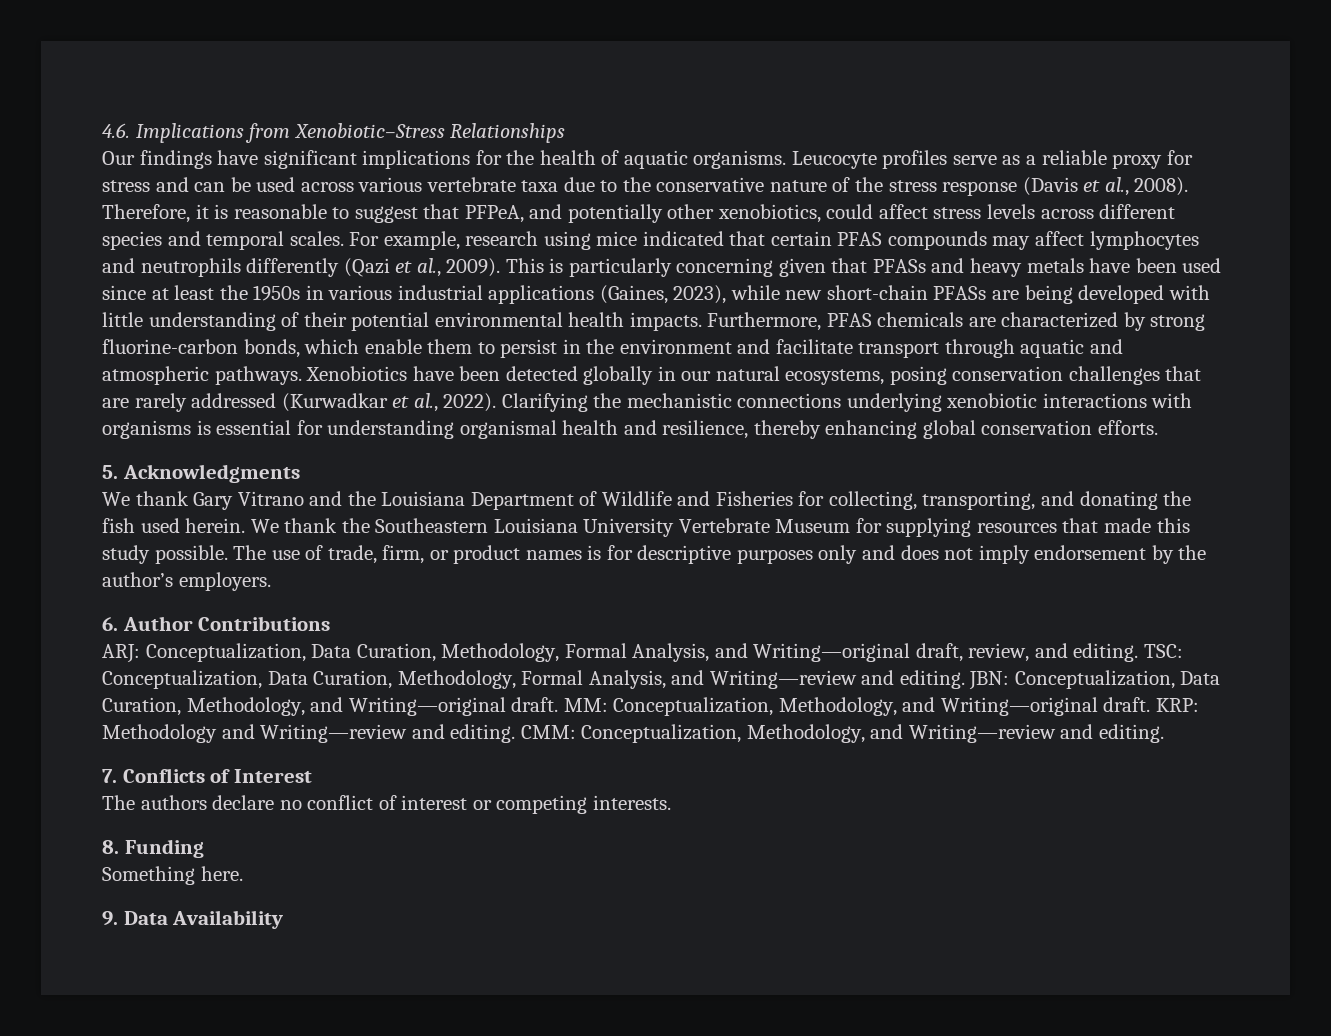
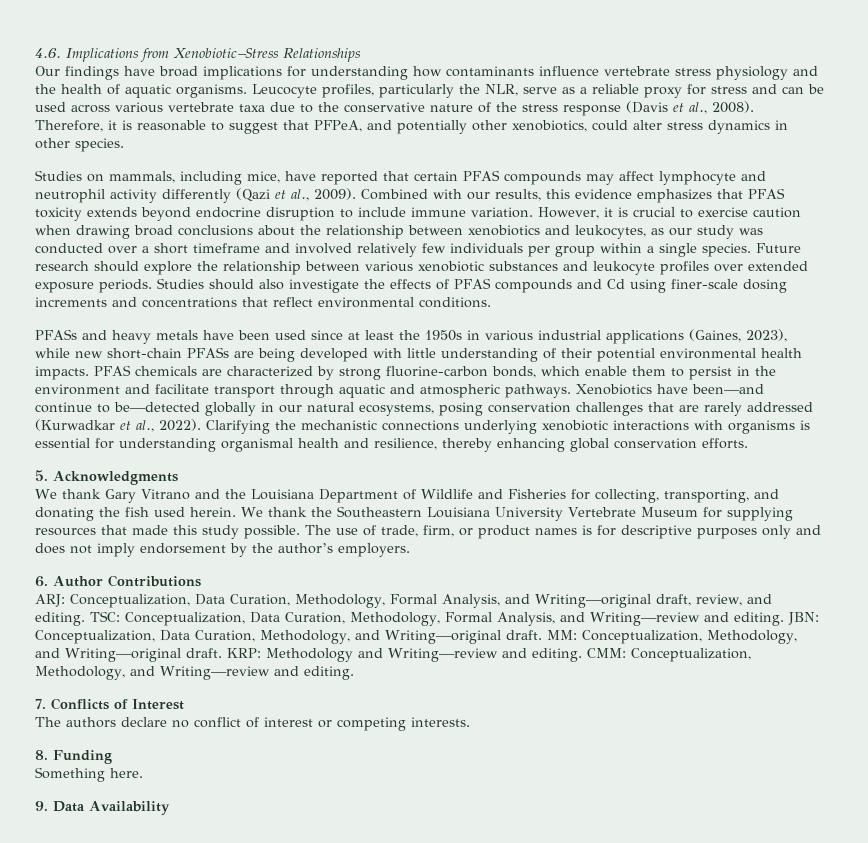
[263,150,357,169] significant -> [159,66,198,77] broad
(502, 157) none -> [311,66,818,80] understanding how contaminants influence vertebrate stress physiology and
[882,150,948,169] profiles -> [322,84,518,98] profiles, particularly the NLR,
[878,204,1176,219] [102,231,724,250] affect stress levels across different species and temporal scales. For example, research using mice indicated -> [633,120,788,134] [35,138,124,152] [35,170,378,185] alter stress dynamics in other species. // Studies on mammals, including mice, have reported
[1089,231,1199,250] [102,258,241,277] lymphocytes and neutrophils -> [658,171,766,185] [35,189,157,203] lymphocyte and neutrophil activity
[505,258,868,277] This is particularly concerning given that -> [361,188,785,203] [35,207,801,221] [35,225,763,239] [35,243,801,257] [35,261,808,275] [35,278,787,293] [35,297,491,308] Combined with our results, this evidence emphasizes that PFAS toxicity extends beyond endocrine disruption to include immune variation. However, it is crucial to exercise caution when drawing broad conclusions about the relationship between xenobiotics and leukocytes, as our study was conducted over a short timeframe and involved relatively few individuals per group within a single species. Future research should explore the relationship between various xenobiotic substances and leukocyte profiles over extended exposure periods. Studies should also investigate the effects of PFAS compounds and Cd using finer-scale dosing increments and concentrations that reflect environmental conditions. //
[707,312,822,331] Furthermore, -> (89, 373) none
[459,366,578,381] been detected -> [692,384,764,394] [35,402,200,413] been—and continue to be—detected

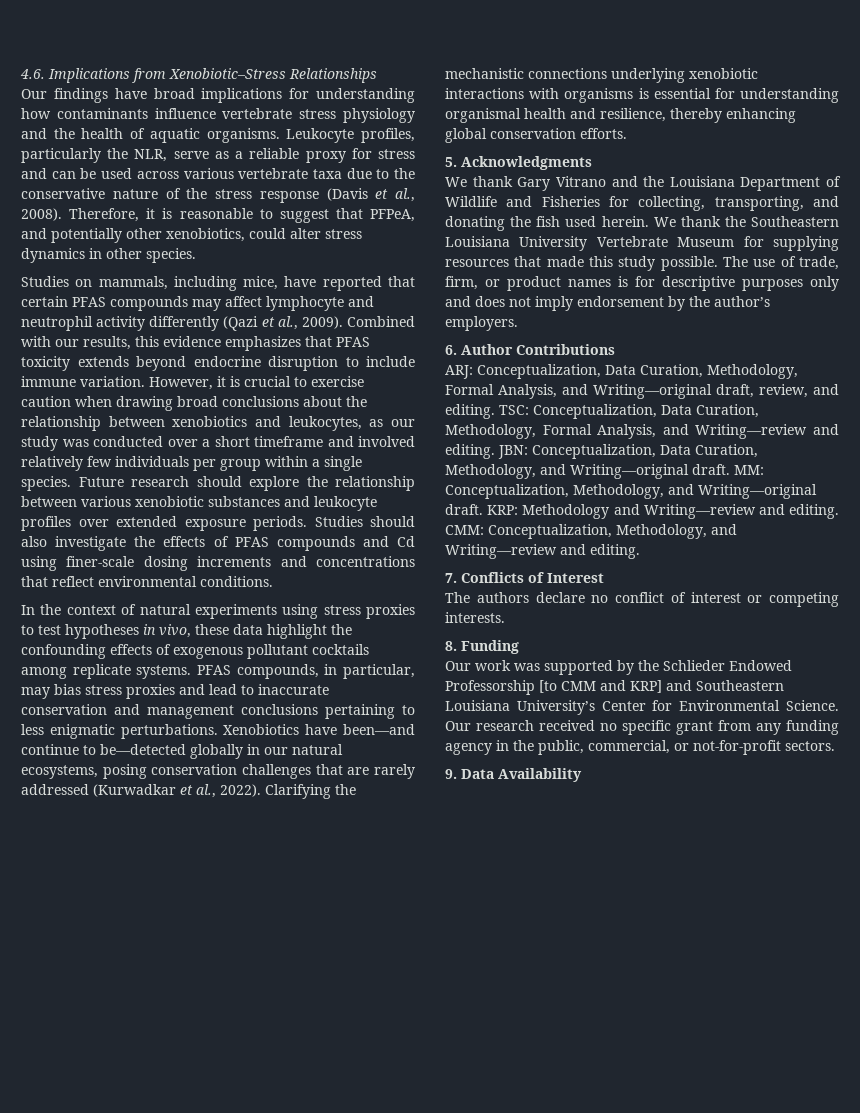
[252,84,317,98] Leucocyte -> [286,128,355,143] Leukocyte
[35,329,787,344] [35,347,802,362] [35,365,776,380] [35,384,571,398] PFASs and heavy metals have been used since at least the 1950s in various industrial applications (Gaines, 2023), while new short-chain PFASs are being developed with little understanding of their potential environmental health impacts. PFAS chemicals are characterized by strong fluorine-carbon bonds, which enable them to persist in the environment and facilitate transport through aquatic and atmospheric pathways. -> [21,604,415,619] [21,624,352,639] [21,644,369,659] [21,664,415,679] [21,684,329,699] [21,704,415,719] [21,724,218,739] In the context of natural experiments using stress proxies to test hypotheses in vivo, these data highlight the confounding effects of exogenous pollutant cocktails among replicate systems. PFAS compounds, in particular, may bias stress proxies and lead to inaccurate conservation and management conclusions pertaining to less enigmatic perturbations.
[35,767,143,782] Something here. -> [445,660,792,675] [445,680,784,695] [445,700,839,715] [445,720,839,735] [445,740,835,755] Our work was supported by the Schlieder Endowed Professorship [to CMM and KRP] and Southeastern Louisiana University’s Center for Environmental Science. Our research received no specific grant from any funding agency in the public, commercial, or not-for-profit sectors.

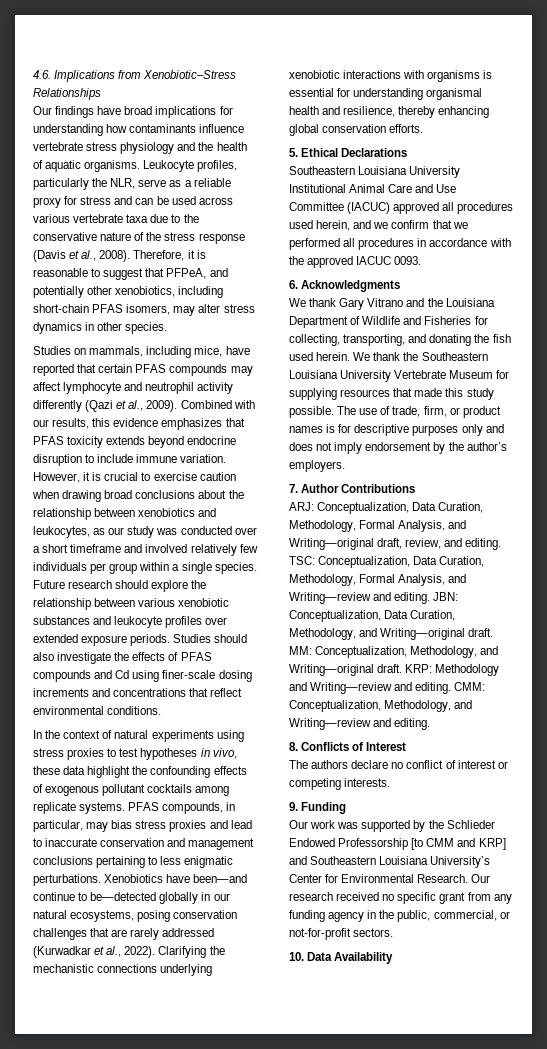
[249,228,286,239] could -> [178,286,224,298] [33,304,196,316] including short-chain PFAS isomers, may
(457, 162) none -> [301,148,408,157] [289,166,461,178] [289,184,457,193] [289,202,514,214] [289,220,468,231] [289,238,511,250] [289,256,422,268] [289,280,298,289] Ethical Declarations // Southeastern Louisiana University Institutional Animal Care and Use Committee (IACUC) approved all procedures used herein, and we confirm that we performed all procedures in accordance with the approved IACUC 0093. // 6.
[445,345,457,355] 6. -> [289,484,298,493] 7.
[445,573,457,583] 7. -> [289,742,298,751] 8.
[445,641,457,651] 8. -> [289,802,298,811] 9.
[786,700,839,711] Science. -> [417,874,469,883] Research.
[445,769,457,779] 9. -> [289,952,304,961] 10.

